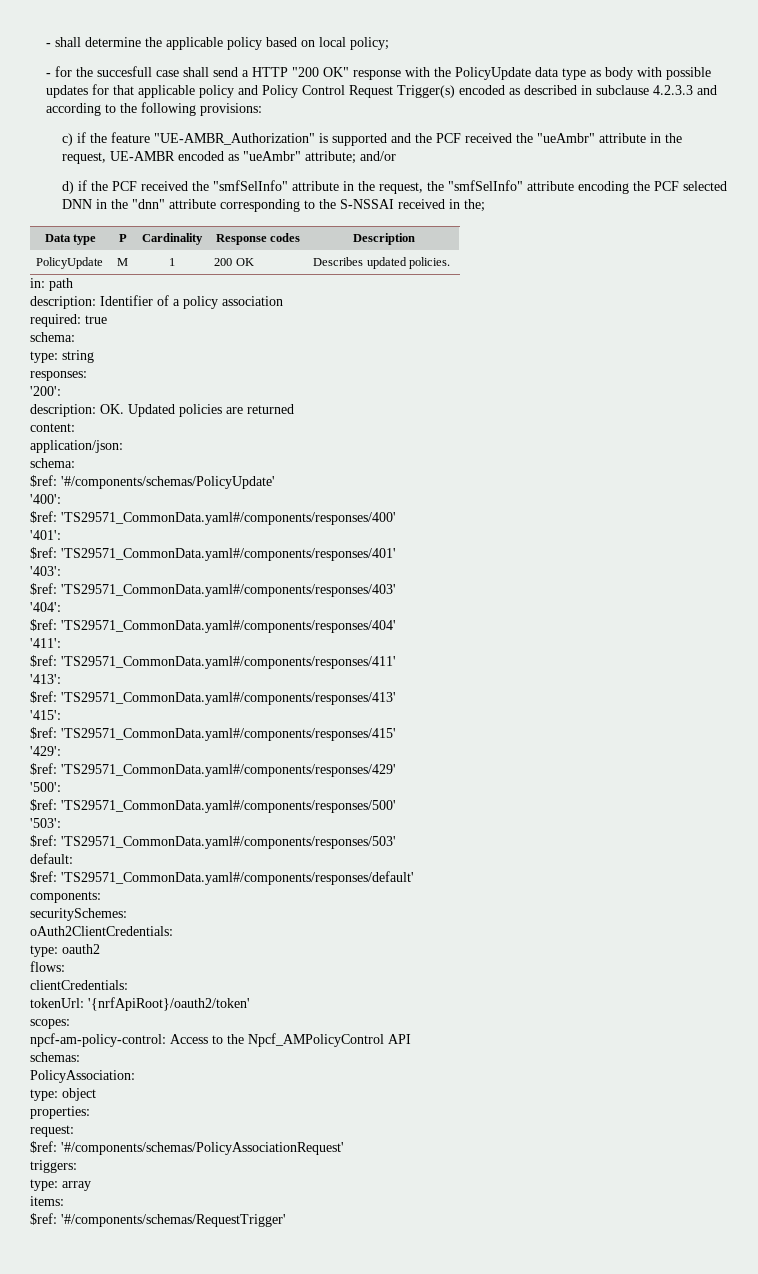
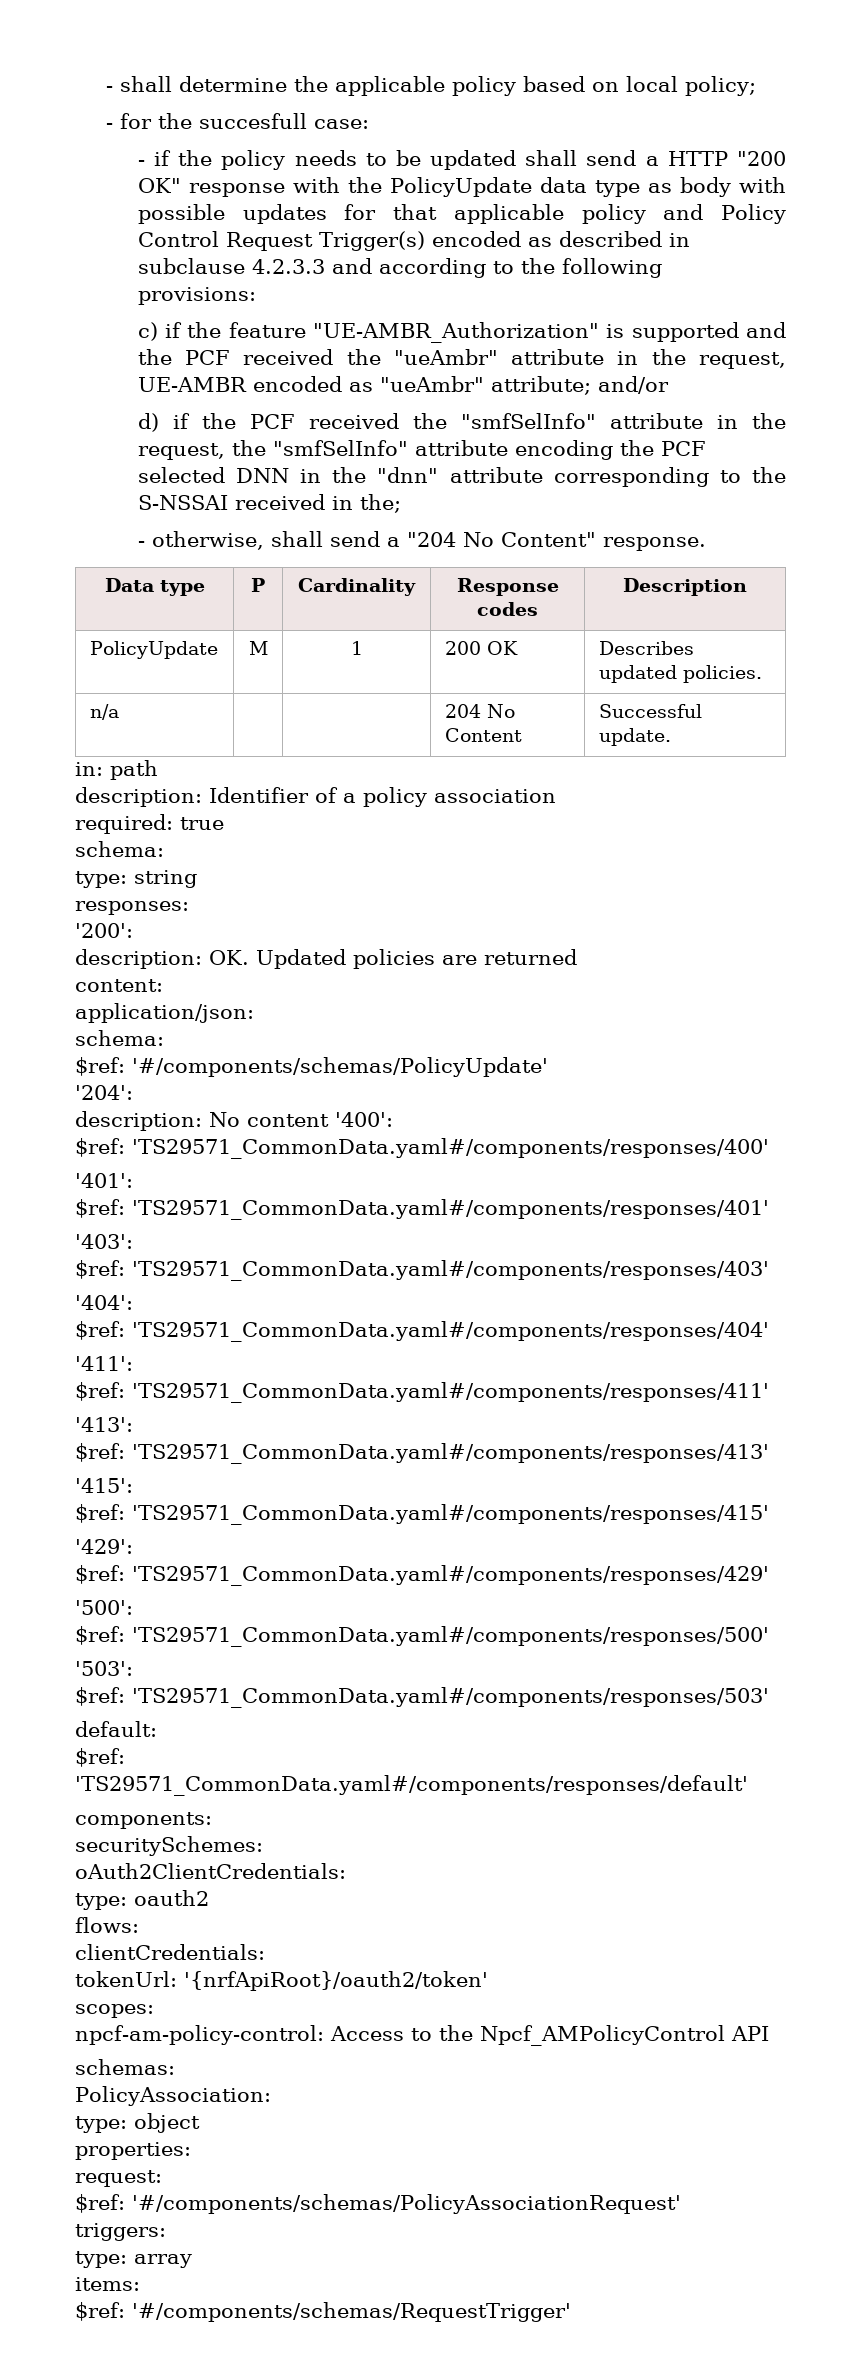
[155,70,179,77] case -> [314,119,370,129] [137,150,517,170] case: // - if the policy needs to be updated
(485, 205) none -> [137,531,706,551] // - otherwise, shall send a "204 No Content" response.
(450, 263) none -> [89,704,119,720] [444,704,515,718] [444,728,522,742] [598,704,702,718] [598,728,671,746] // n/a | | | 204 No Content | Successful update.
(275, 482) none -> [75,1085,133,1100] [75,1111,329,1131] '204': // description: No content

